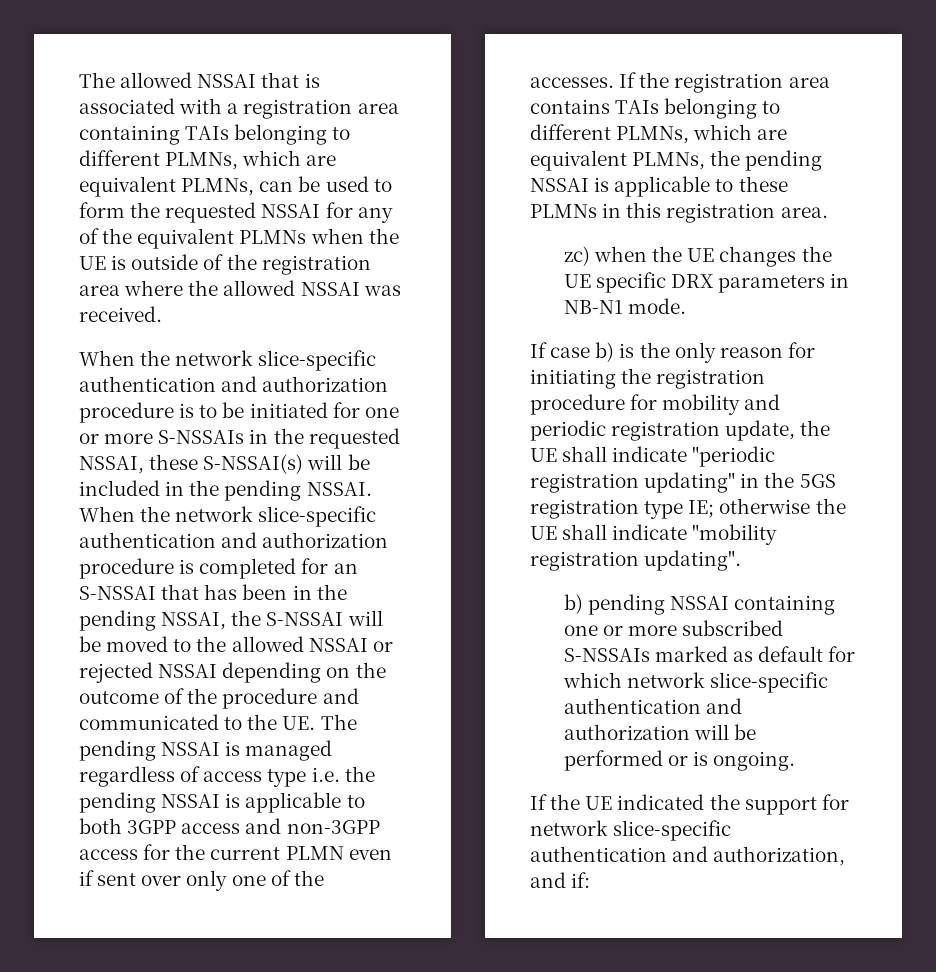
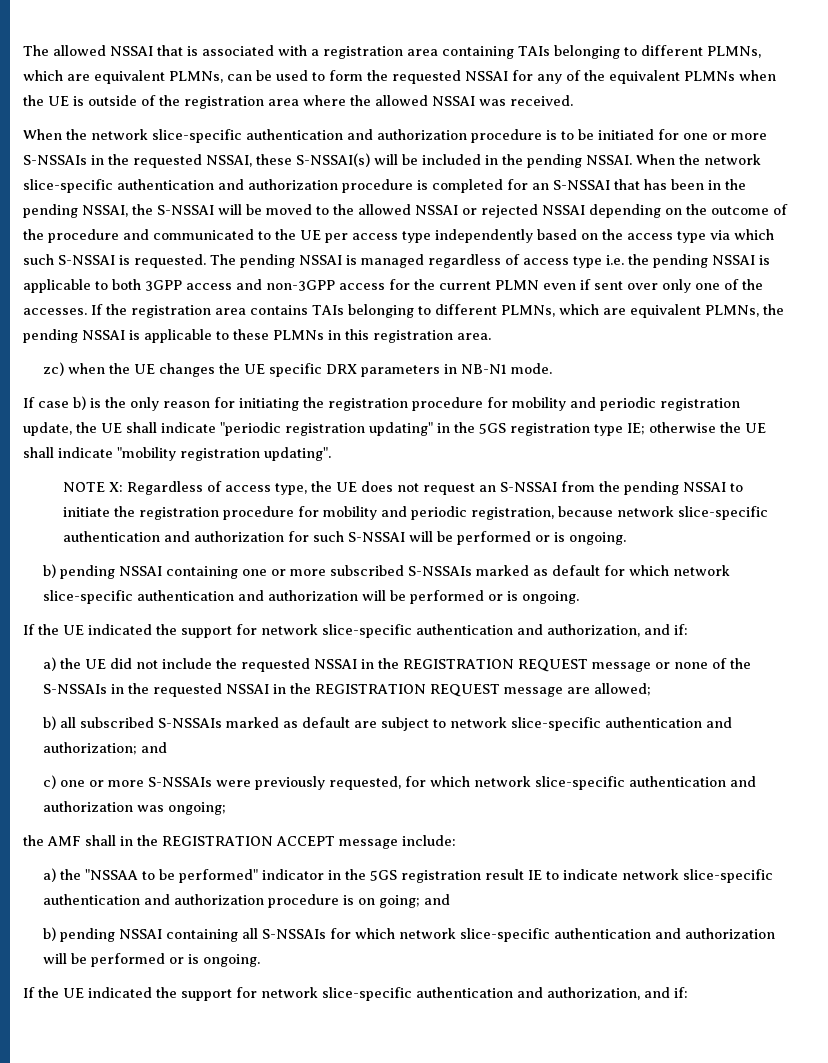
[282,716,316,730] UE. -> [300,229,774,243] [23,254,206,268] UE per access type independently based on the access type via which such S-NSSAI is requested.
(742, 560) none -> [63,481,744,495] [63,506,769,520] [63,531,627,545] // NOTE X: Regardless of access type, the UE does not request an S-NSSAI from the pending NSSAI to initiate the registration procedure for mobility and periodic registration, because network slice-specific authentication and authorization for such S-NSSAI will be performed or is ongoing.
(591, 880) none -> [43,657,752,672] [43,683,652,697] [43,716,733,731] [43,742,168,755] [43,775,757,790] [43,801,227,815] [23,835,456,849] [43,868,774,883] [43,894,451,908] [43,927,776,942] [43,953,261,967] [23,987,688,1001] // a) the UE did not include the requested NSSAI in the REGISTRATION REQUEST message or none of the S-NSSAIs in the requested NSSAI in the REGISTRATION REQUEST message are allowed; // b) all subscribed S-NSSAIs marked as default are subject to network slice-specific authentication and authorization; and // c) one or more S-NSSAIs were previously requested, for which network slice-specific authentication and authorization was ongoing; // the AMF shall in the REGISTRATION ACCEPT message include: // a) the "NSSAA to be performed" indicator in the 5GS registration result IE to indicate network slice-specific authentication and authorization procedure is on going; and // b) pending NSSAI containing all S-NSSAIs for which network slice-specific authentication and authorization will be performed or is ongoing. // If the UE indicated the support for network slice-specific authentication and authorization, and if:

